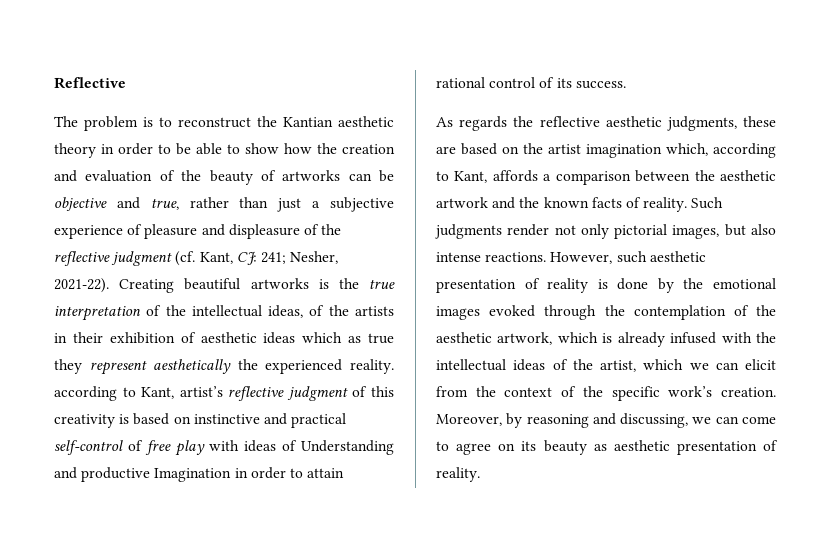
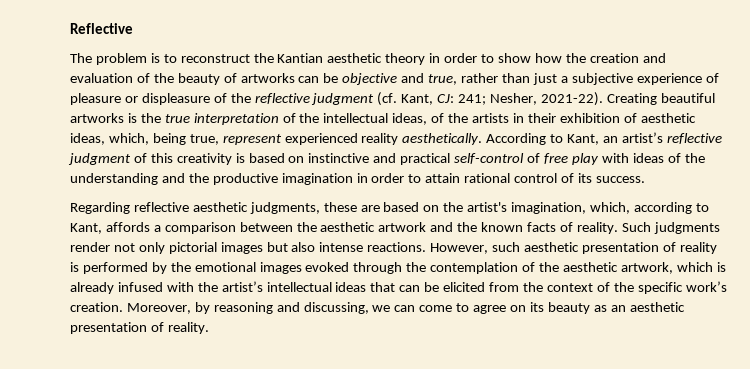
[176,143,240,155] be able to -> (495, 58) none
[201,224,225,236] and -> [124,96,138,103] or
[263,332,394,344] [54,359,394,375] [54,386,175,401] ideas which as true they represent aesthetically the experienced reality. according to Kant, -> [70,133,619,145] ideas, which, being true, represent experienced reality aesthetically. According to Kant, an
[301,440,394,455] [54,467,232,482] Understanding and productive Imagination -> [684,153,705,163] [70,173,353,185] the understanding and the productive imagination
[436,116,534,131] As regards the -> [70,202,130,214] Regarding
[548,144,662,158] artist imagination -> [467,202,587,214] artist's imagination,
[672,225,720,239] images, -> [220,242,263,254] images
[617,278,649,290] done -> [82,262,148,274] performed
(776, 337) none -> [221,281,263,292] artist’s
[552,359,776,372] of the artist, which we can elicit -> [370,282,486,292] that can be elicited
(607, 447) none -> [610,305,626,312] an

